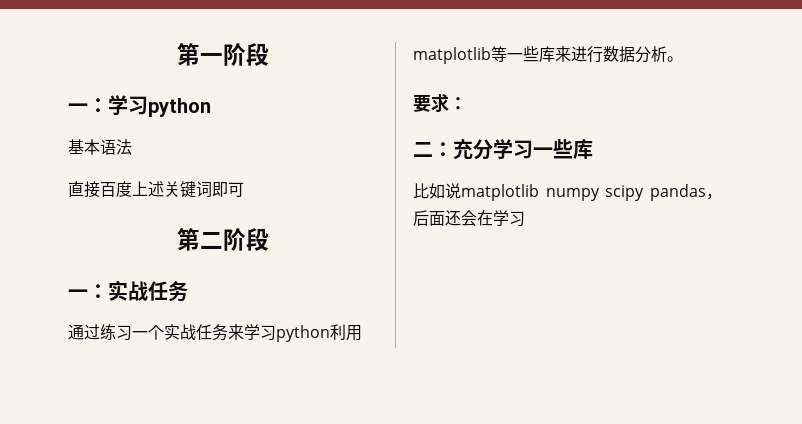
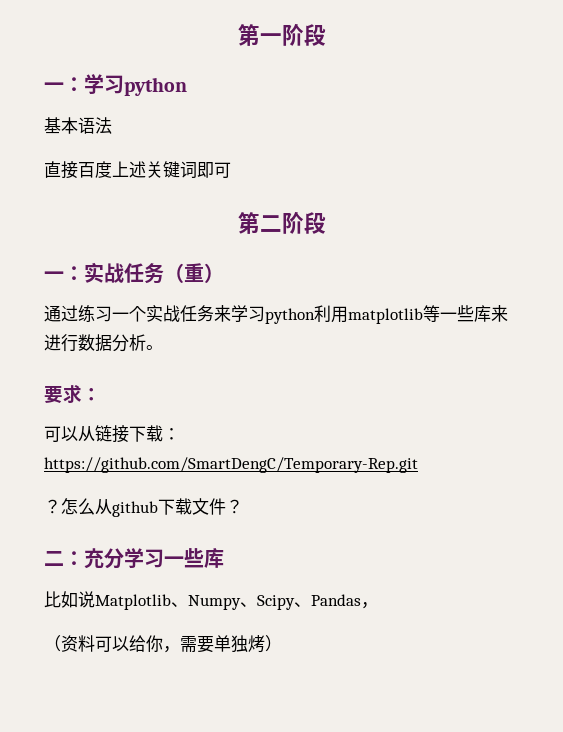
(188, 291) none -> [164,263,224,283] （重）
(467, 103) none -> [44,425,180,443] [44,457,418,473] [44,498,243,517] // 可以从链接下载：https://github.com/SmartDengC/Temporary-Rep.git // ？怎么从github下载文件？
[461,184,722,201] [413,210,525,227] matplotlib numpy scipy pandas，后面还会在学习 -> [95,594,378,610] [44,635,282,653] Matplotlib、Numpy、Scipy、Pandas， // （资料可以给你，需要单独烤）

